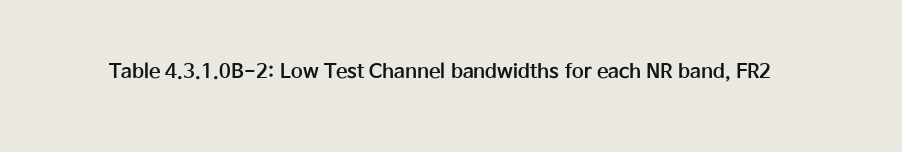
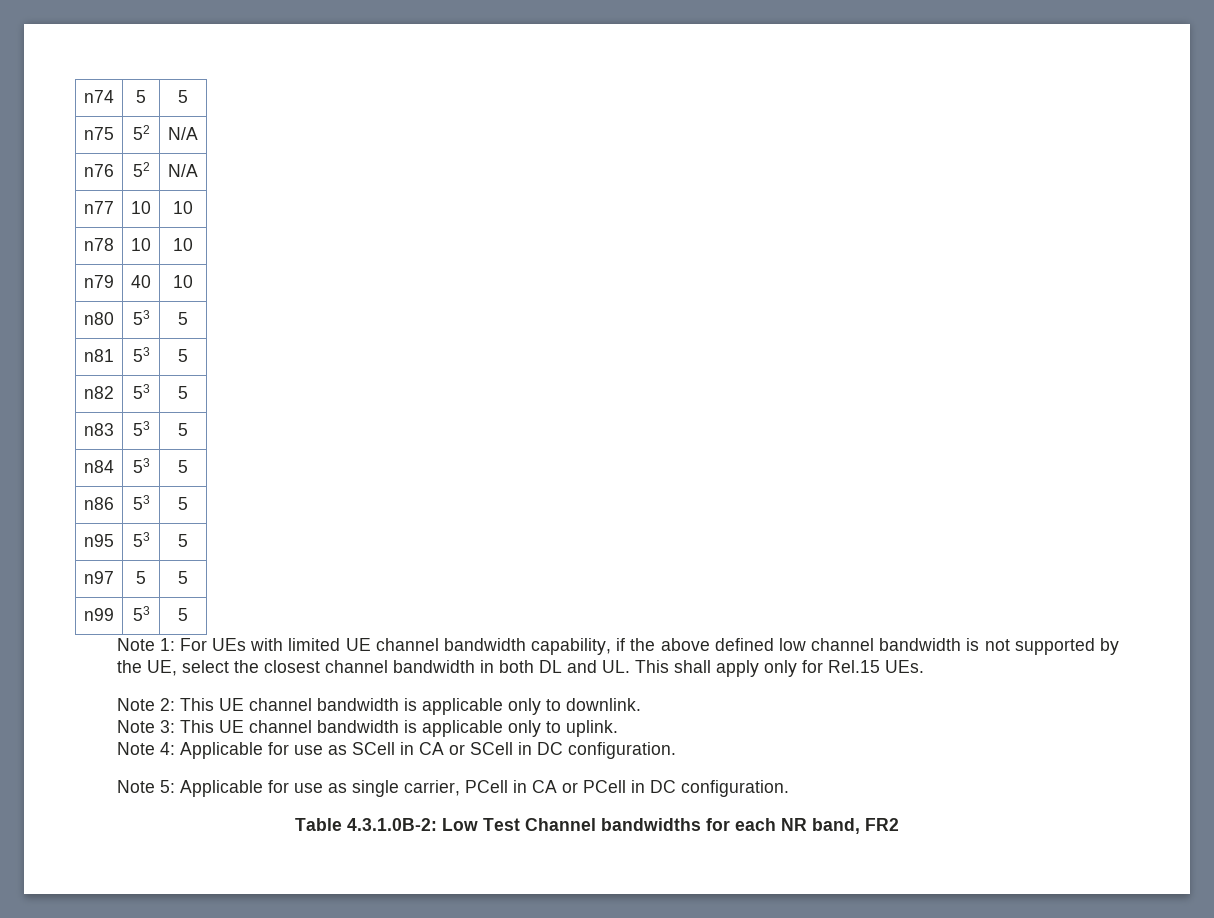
(109, 70) none -> [84,90,114,103] [136,90,146,103] [178,90,188,103] [84,127,114,140] [132,125,150,140] [168,127,198,140] [84,164,114,177] [132,162,150,177] [168,164,198,177] [84,201,114,214] [131,201,151,214] [173,201,193,214] [84,238,114,251] [131,238,151,251] [173,238,193,251] [84,275,114,288] [131,275,151,288] [173,275,193,288] [84,312,114,325] [132,310,150,325] [178,312,188,325] [84,349,114,362] [132,347,150,362] [178,349,188,362] [84,386,114,399] [132,384,150,399] [178,386,188,399] [84,423,114,436] [132,421,150,436] [178,423,188,436] [84,460,114,473] [132,458,150,473] [178,460,188,473] [84,497,114,510] [132,495,150,510] [178,497,188,510] [84,534,114,547] [132,532,150,547] [178,534,188,547] [84,571,114,584] [136,571,146,584] [178,571,188,584] [84,608,114,621] [132,606,150,621] [178,608,188,621] [116,638,1120,655] [116,660,924,677] [116,698,641,715] [116,720,618,737] [116,742,676,759] [116,780,789,797] n74 | 5 | 5 // n75 | 52 | N/A // n76 | 52 | N/A // n77 | 10 | 10 // n78 | 10 | 10 // n79 | 40 | 10 // n80 | 53 | 5 // n81 | 53 | 5 // n82 | 53 | 5 // n83 | 53 | 5 // n84 | 53 | 5 // n86 | 53 | 5 // n95 | 53 | 5 // n97 | 5 | 5 // n99 | 53 | 5 // Note 1: For UEs with limited UE channel bandwidth capability, if the above defined low channel bandwidth is not supported by the UE, select the closest channel bandwidth in both DL and UL. This shall apply only for Rel.15 UEs. // Note 2: This UE channel bandwidth is applicable only to downlink. // Note 3: This UE channel bandwidth is applicable only to uplink. // Note 4: Applicable for use as SCell in CA or SCell in DC configuration. // Note 5: Applicable for use as single carrier, PCell in CA or PCell in DC configuration. //

